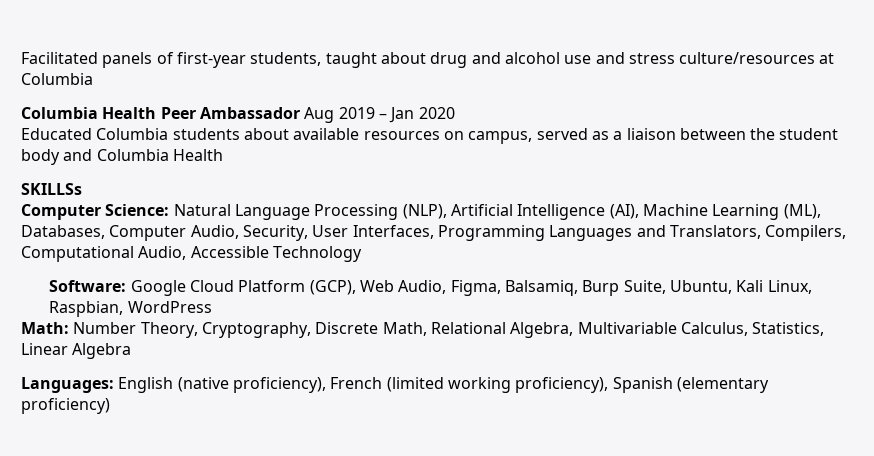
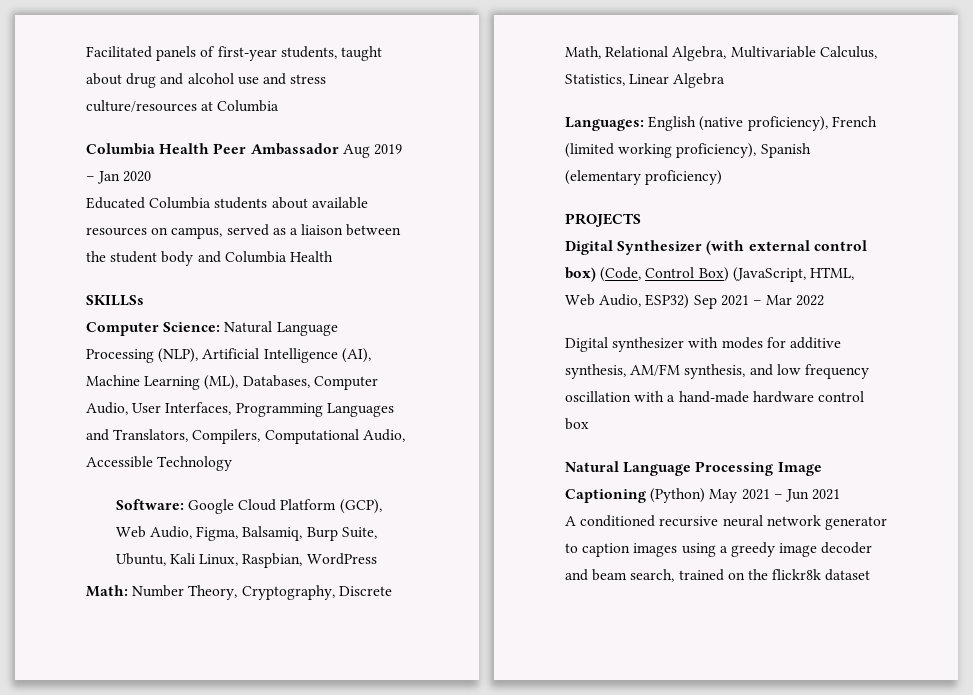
[242,225,308,241] Security, -> (128, 408) none
(110, 406) none -> [565,213,641,227] [565,240,867,255] [565,267,854,282] [565,294,825,309] [565,337,841,352] [565,364,869,379] [565,391,864,403] [565,418,589,430] [565,461,822,476] [565,488,841,503] [565,515,887,530] [565,542,873,557] [565,569,871,582] // PROJECTS // Digital Synthesizer (with external control box) (Code, Control Box) (JavaScript, HTML, Web Audio, ESP32) Sep 2021 – Mar 2022 // Digital synthesizer with modes for additive synthesis, AM/FM synthesis, and low frequency oscillation with a hand-made hardware control box // Natural Language Processing Image Captioning (Python) May 2021 – Jun 2021 // A conditioned recursive neural network generator to caption images using a greedy image decoder and beam search, trained on the flickr8k dataset

